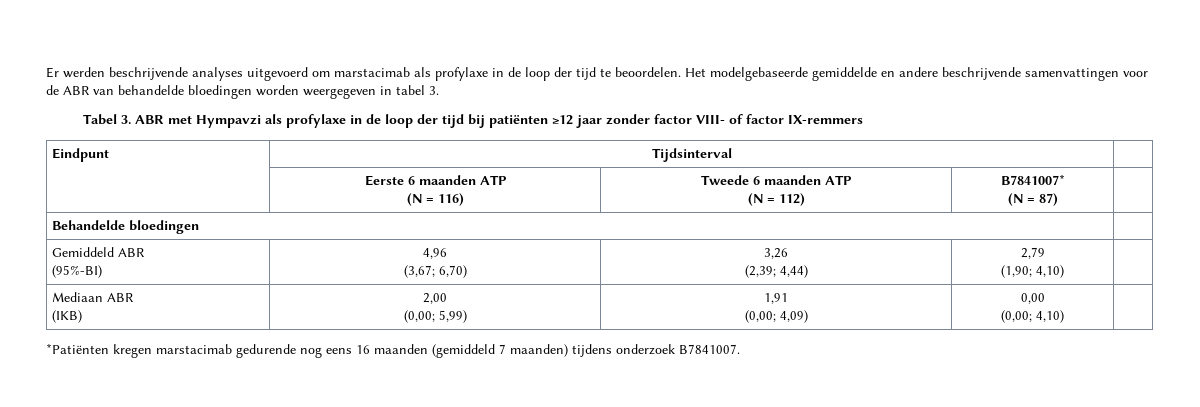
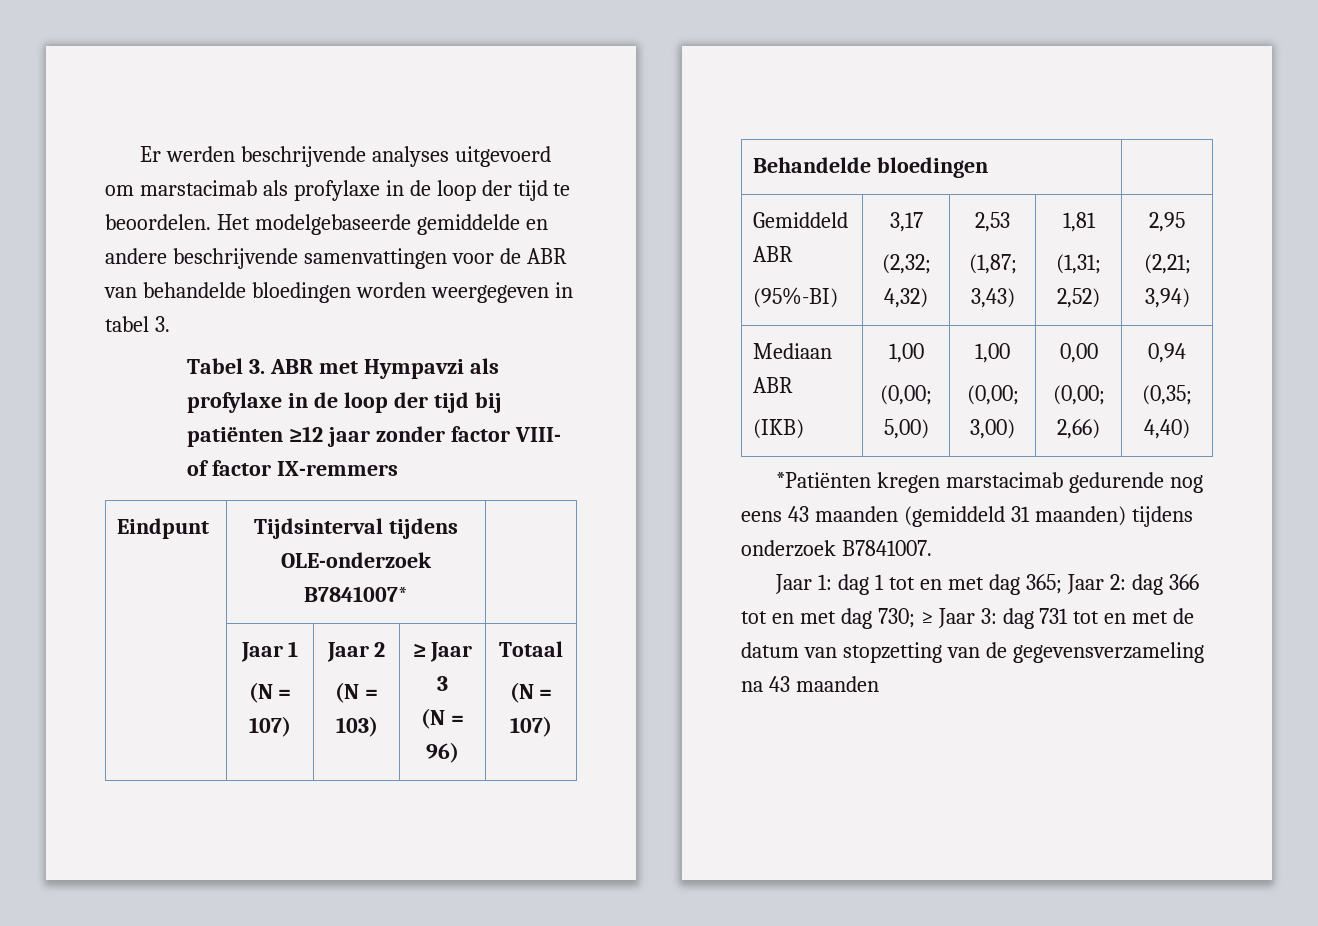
[364,175,507,186] [406,193,464,206] [701,175,852,185] [747,193,805,206] [1000,174,1065,185] [1007,193,1058,206] | // | Eerste 6 maanden ATP // (N = 116) | Tweede 6 maanden ATP // (N = 112) | B7841007* // (N = 87) | -> [388,518,458,539] [281,552,432,568] [304,586,408,602] [240,641,299,662] [248,682,292,703] [249,716,291,737] [326,642,386,662] [335,682,378,703] [335,716,378,737] [412,642,473,662] [437,676,448,691] [421,708,464,729] [426,742,459,763] [499,641,563,657] [509,682,553,703] [510,716,552,737] tijdens OLE-onderzoek B7841007* | // | Jaar 1 // (N = 107) | Jaar 2 // (N = 103) | ≥ Jaar 3 // (N = 96) | Totaal // (N = 107)
[423,248,447,259] [403,265,467,278] [764,248,788,259] [744,265,808,278] [1020,247,1045,259] [1001,265,1064,278] 4,96 // (3,67; 6,70) | 3,26 // (2,39; 4,44) | 2,79 // (1,90; 4,10) | -> [889,212,923,232] [881,254,931,274] [884,288,928,308] [975,212,1010,232] [968,254,1017,274] [970,288,1015,308] [1062,212,1096,232] [1056,254,1101,274] [1057,288,1100,308] [1149,212,1185,232] [1143,254,1191,274] [1144,288,1190,308] 3,17 // (2,32; 4,32) | 2,53 // (1,87; 3,43) | 1,81 // (1,31; 2,52) | 2,95 // (2,21; 3,94)
[423,293,447,304] [403,310,467,323] [764,293,788,304] [744,310,808,323] 2,00 // (0,00; 5,99) | 1,91 // (0,00; 4,09) -> [888,343,924,363] [880,385,932,405] [883,419,929,439] [975,343,1010,363] [966,385,1019,405] [970,419,1015,439] 1,00 // (0,00; 5,00) | 1,00 // (0,00; 3,00)
[1036,310,1064,323] 4,10) | -> [1057,419,1100,439] [1148,343,1186,363] [1142,385,1192,405] [1144,419,1190,439] 2,66) | 0,94 // (0,35; 4,40)
[356,345,370,354] 16 -> [787,506,809,522] 43
[499,344,506,354] 7 -> [1010,506,1030,522] 31
(740, 349) none -> [775,574,1199,595] [741,608,1195,629] [741,642,1204,663] [741,676,879,692] // Jaar 1: dag 1 tot en met dag 365; Jaar 2: dag 366 tot en met dag 730; ≥ Jaar 3: dag 731 tot en met de datum van stopzetting van de gegevensverzameling na 43 maanden

